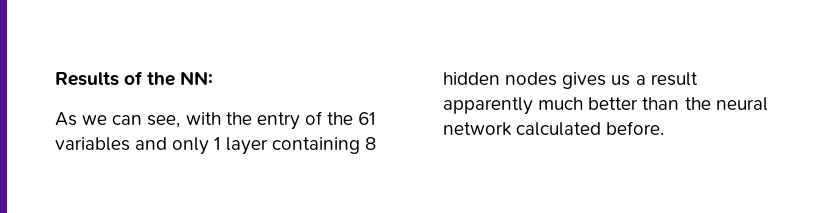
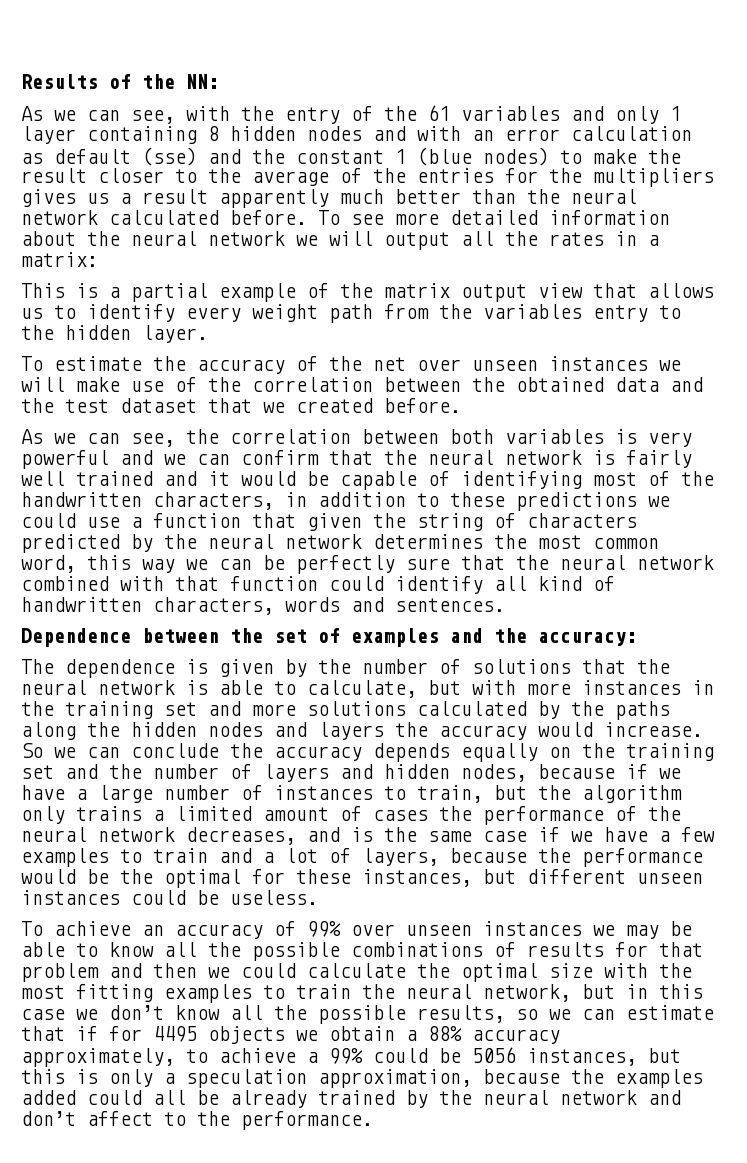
(558, 79) none -> [373,126,692,141] [21,147,681,166] [21,168,714,187] and with an error calculation as default (sse) and the constant 1 (blue nodes) to make the result closer to the average of the entries for the multipliers
(665, 128) none -> [318,210,670,225] [21,231,659,250] [21,252,98,267] [21,283,714,302] [21,304,681,323] [21,325,208,343] [21,356,681,374] [21,377,703,392] [21,398,461,413] [21,429,692,447] [21,450,692,469] [21,471,714,490] [21,492,670,511] [21,513,637,531] [21,534,659,553] [21,555,714,574] [21,576,615,594] [21,597,505,615] [21,628,637,647] [21,659,670,678] [21,680,714,698] [21,701,670,720] [21,722,703,740] [21,743,714,762] [21,764,681,782] [21,785,682,803] [21,806,681,825] [21,827,715,845] [21,848,703,867] [21,869,703,888] [21,890,318,905] [21,921,692,939] [21,942,703,961] [21,963,692,982] [21,984,703,1003] [21,1005,714,1024] [21,1026,560,1044] [21,1047,681,1067] [21,1069,703,1088] [21,1090,681,1108] [21,1111,373,1130] To see more detailed information about the neural network we will output all the rates in a matrix: // This is a partial example of the matrix output view that allows us to identify every weight path from the variables entry to the hidden layer. // To estimate the accuracy of the net over unseen instances we will make use of the correlation between the obtained data and the test dataset that we created before. // As we can see, the correlation between both variables is very powerful and we can confirm that the neural network is fairly well trained and it would be capable of identifying most of the handwritten characters, in addition to these predictions we could use a function that given the string of characters predicted by the neural network determines the most common word, this way we can be perfectly sure that the neural network combined with that function could identify all kind of handwritten characters, words and sentences. // Dependence between the set of examples and the accuracy: // The dependence is given by the number of solutions that the neural network is able to calculate, but with more instances in the training set and more solutions calculated by the paths along the hidden nodes and layers the accuracy would increase. So we can conclude the accuracy depends equally on the training set and the number of layers and hidden nodes, because if we have a large number of instances to train, but the algorithm only trains a limited amount of cases the performance of the neural network decreases, and is the same case if we have a few examples to train and a lot of layers, because the performance would be the optimal for these instances, but different unseen instances could be useless. // To achieve an accuracy of 99% over unseen instances we may be able to know all the possible combinations of results for that problem and then we could calculate the optimal size with the most fitting examples to train the neural network, but in this case we don’t know all the possible results, so we can estimate that if for 4495 objects we obtain a 88% accuracy approximately, to achieve a 99% could be 5056 instances, but this is only a speculation approximation, because the examples added could all be already trained by the neural network and don’t affect to the performance.

